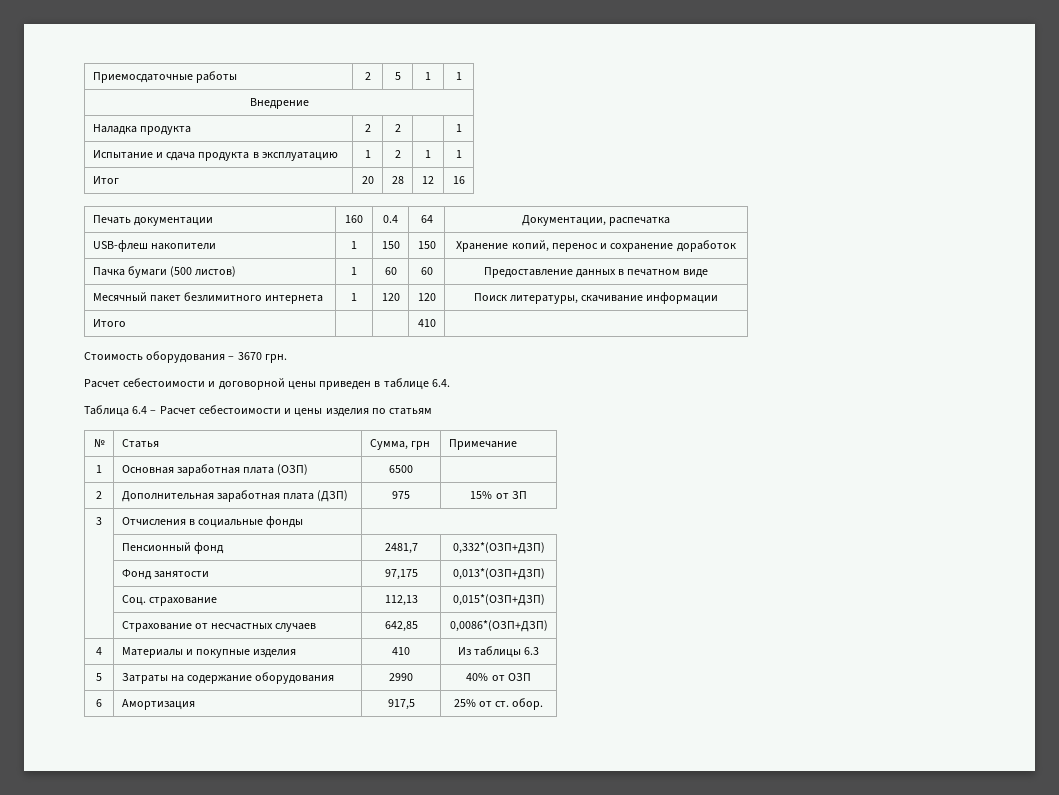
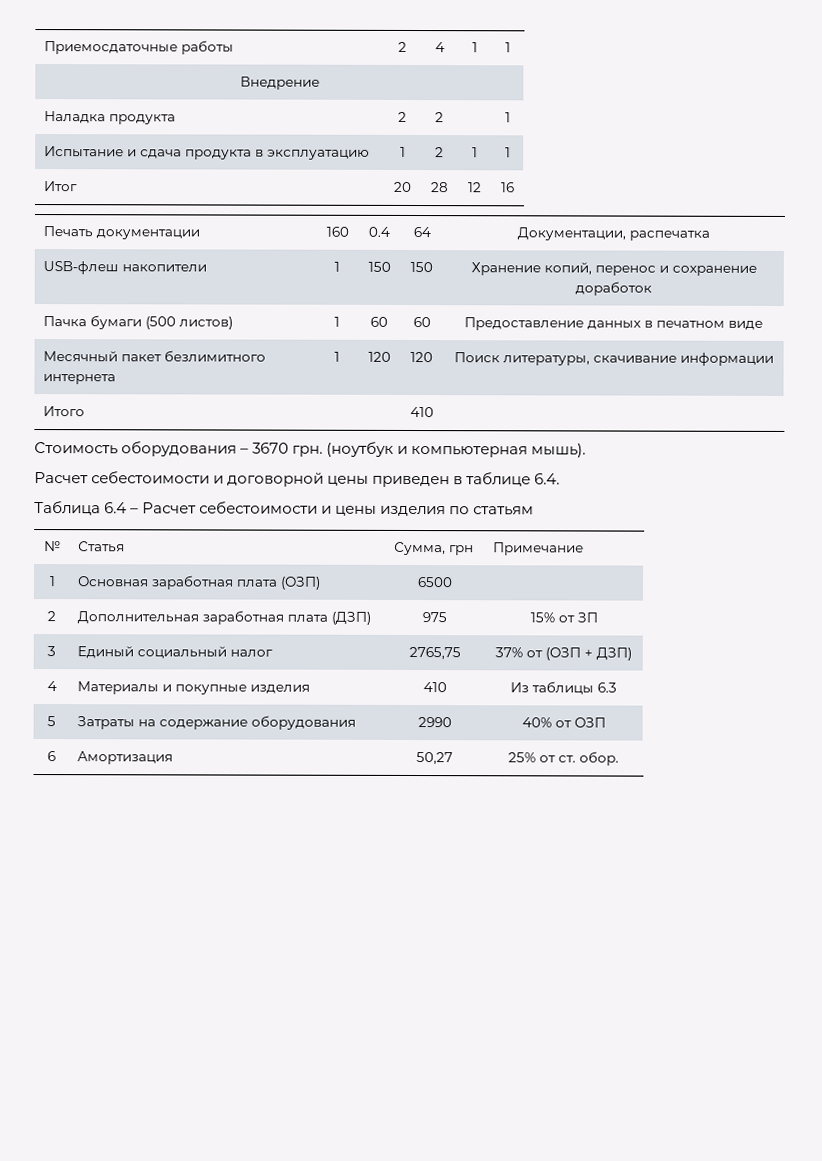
[394,72,401,80] 5 -> [434,42,445,53] 4
(287, 358) none -> [326,441,587,458] (ноутбук и компьютерная мышь).
[121,516,304,528] [121,542,224,554] [384,543,418,554] [452,542,545,554] [121,569,209,580] [384,569,418,580] [452,568,545,580] [121,595,217,606] [384,595,418,606] [452,594,545,606] [121,621,317,632] [384,621,418,632] [449,620,548,632] Отчисления в социальные фонды // | Пенсионный фонд | 2481,7 | 0,332*(ОЗП+ДЗП) // | Фонд занятости | 97,175 | 0,013*(ОЗП+ДЗП) // | Соц. страхование | 112,13 | 0,015*(ОЗП+ДЗП) // | Страхование от несчастных случаев | 642,85 | 0,0086*(ОЗП+ДЗП) -> [77,646,274,659] [408,646,461,660] [495,647,632,661] Единый социальный налог | 2765,75 | 37% от (ОЗП + ДЗП)
[387,699,415,710] 917,5 -> [416,752,453,765] 50,27

